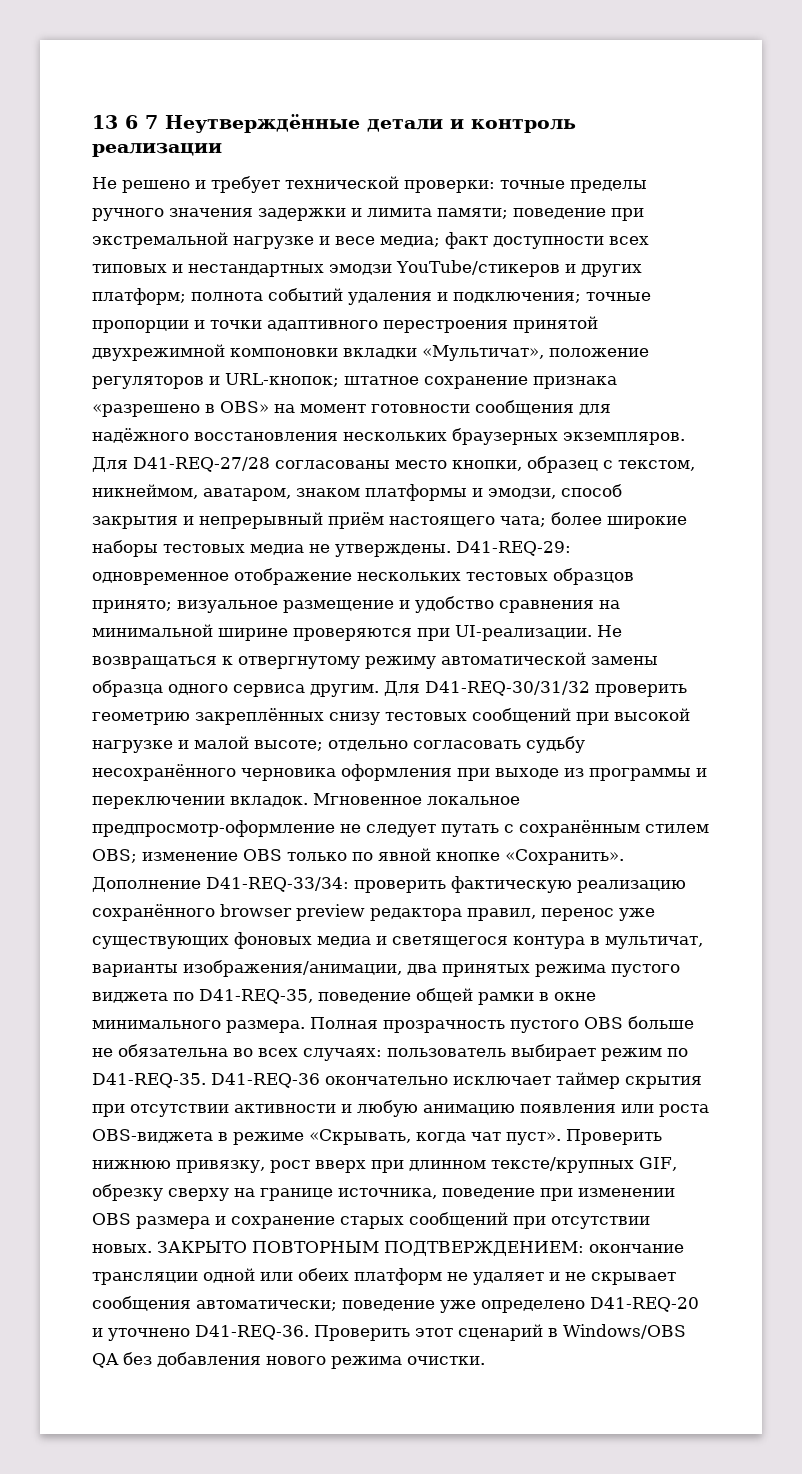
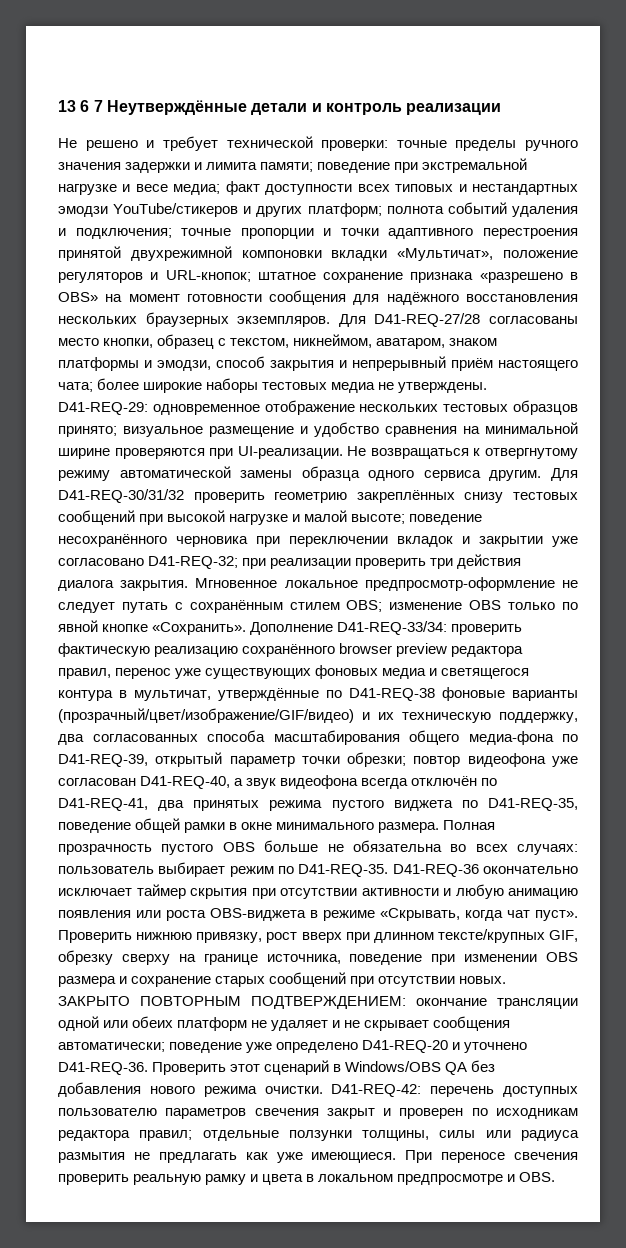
[328,736,585,753] [92,764,707,781] [92,796,308,809] отдельно согласовать судьбу несохранённого черновика оформления при выходе из программы и переключении вкладок. -> [409,514,483,525] [58,534,578,547] [58,554,522,569] [58,580,189,591] поведение несохранённого черновика при переключении вкладок и закрытии уже согласовано D41-REQ-32; при реализации проверить три действия диалога закрытия.
[92,960,402,977] варианты изображения/анимации, -> [218,687,578,701] [58,708,578,723] [58,730,578,745] [58,752,578,767] [58,775,498,789] [58,798,148,811] утверждённые по D41-REQ-38 фоновые варианты (прозрачный/цвет/изображение/GIF/видео) и их техническую поддержку, два согласованных способа масштабирования общего медиа-фона по D41-REQ-39, открытый параметр точки обрезки; повтор видеофона уже согласован D41-REQ-40, а звук видеофона всегда отключён по D41-REQ-41,
(485, 1360) none -> [331,1084,579,1097] [58,1108,578,1119] [58,1130,579,1141] [58,1150,578,1163] [58,1172,556,1185] D41-REQ-42: перечень доступных пользователю параметров свечения закрыт и проверен по исходникам редактора правил; отдельные ползунки толщины, силы или радиуса размытия не предлагать как уже имеющиеся. При переносе свечения проверить реальную рамку и цвета в локальном предпросмотре и OBS.

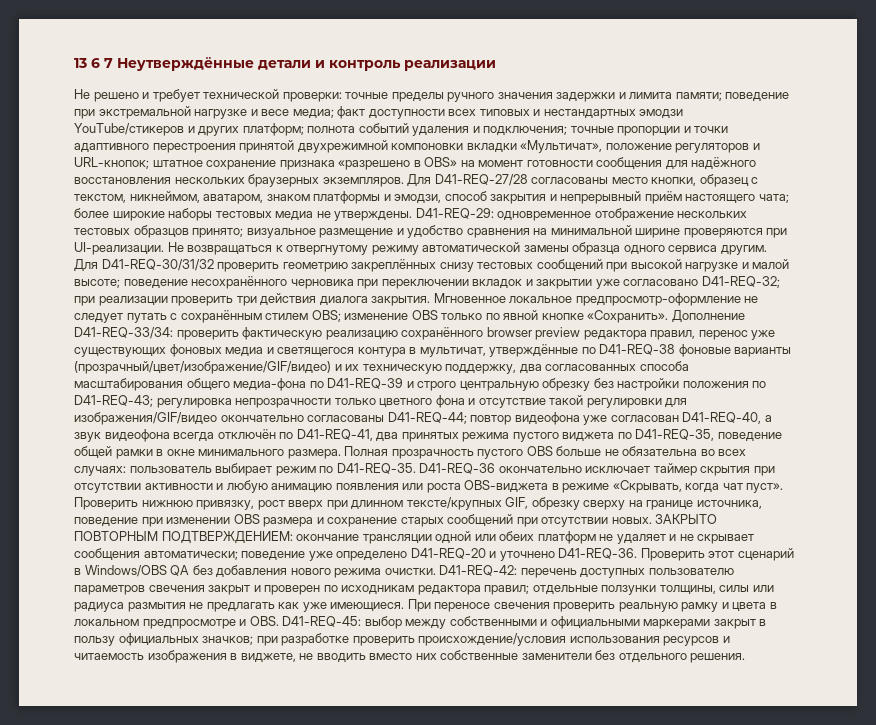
[58,752,407,767] D41-REQ-39, открытый параметр точки обрезки; -> [327,378,767,391] [74,395,688,408] [74,412,467,425] D41-REQ-39 и строго центральную обрезку без настройки положения по D41-REQ-43; регулировка непрозрачности только цветного фона и отсутствие такой регулировки для изображения/GIF/видео окончательно согласованы D41-REQ-44;
(556, 1177) none -> [282,616,767,629] [74,633,730,646] [74,650,746,663] D41-REQ-45: выбор между собственными и официальными маркерами закрыт в пользу официальных значков; при разработке проверить происхождение/условия использования ресурсов и читаемость изображения в виджете, не вводить вместо них собственные заменители без отдельного решения.

